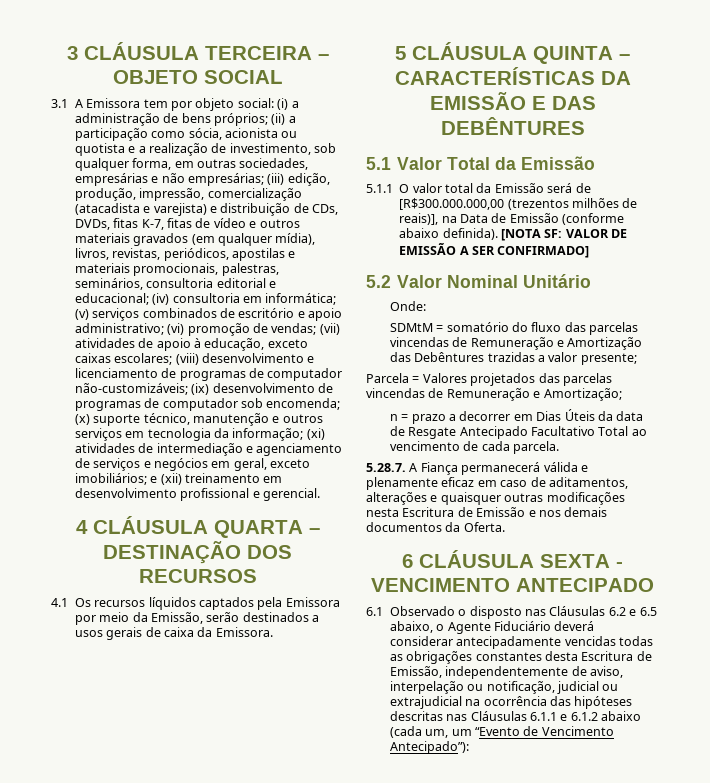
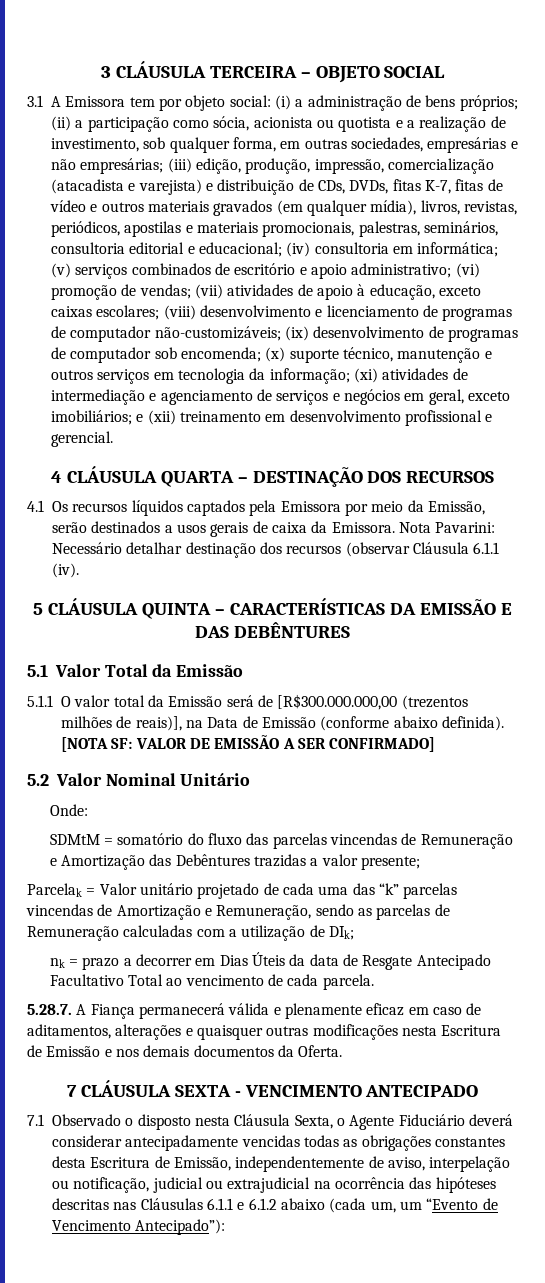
(273, 632) none -> [398,522,496,533] [52,542,500,558] [52,563,79,578] Nota Pavarini: Necessário detalhar destinação dos recursos (observar Cláusula 6.1.1 (iv).
[366,373,612,386] [366,388,622,401] [389,414,398,421] Parcela = Valores projetados das parcelas vincendas de Remuneração e Amortização; // n -> [27,883,458,899] [26,904,450,920] [27,925,354,941] [49,958,65,968] Parcelak = Valor unitário projetado de cada uma das “k” parcelas vincendas de Amortização e Remuneração, sendo as parcelas de Remuneração calculadas com a utilização de DIk; // nk
[402,554,413,568] 6 -> [66,1085,77,1097] 7
[366,607,383,616] 6.1 -> [27,1114,44,1126] 7.1
[525,606,657,616] [389,621,433,633] nas Cláusulas 6.2 e 6.5 abaixo, -> [194,1114,333,1129] nesta Cláusula Sexta,

